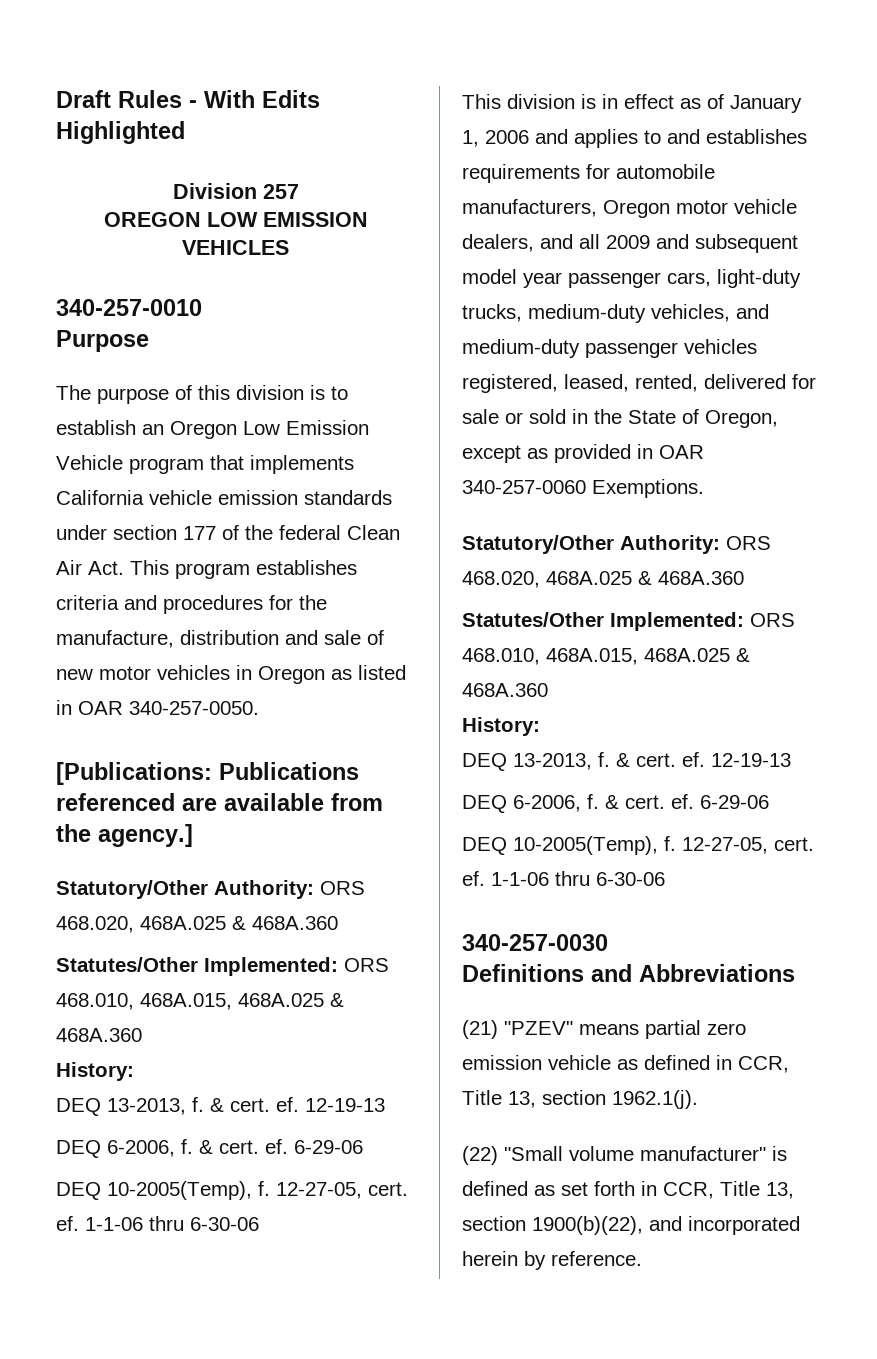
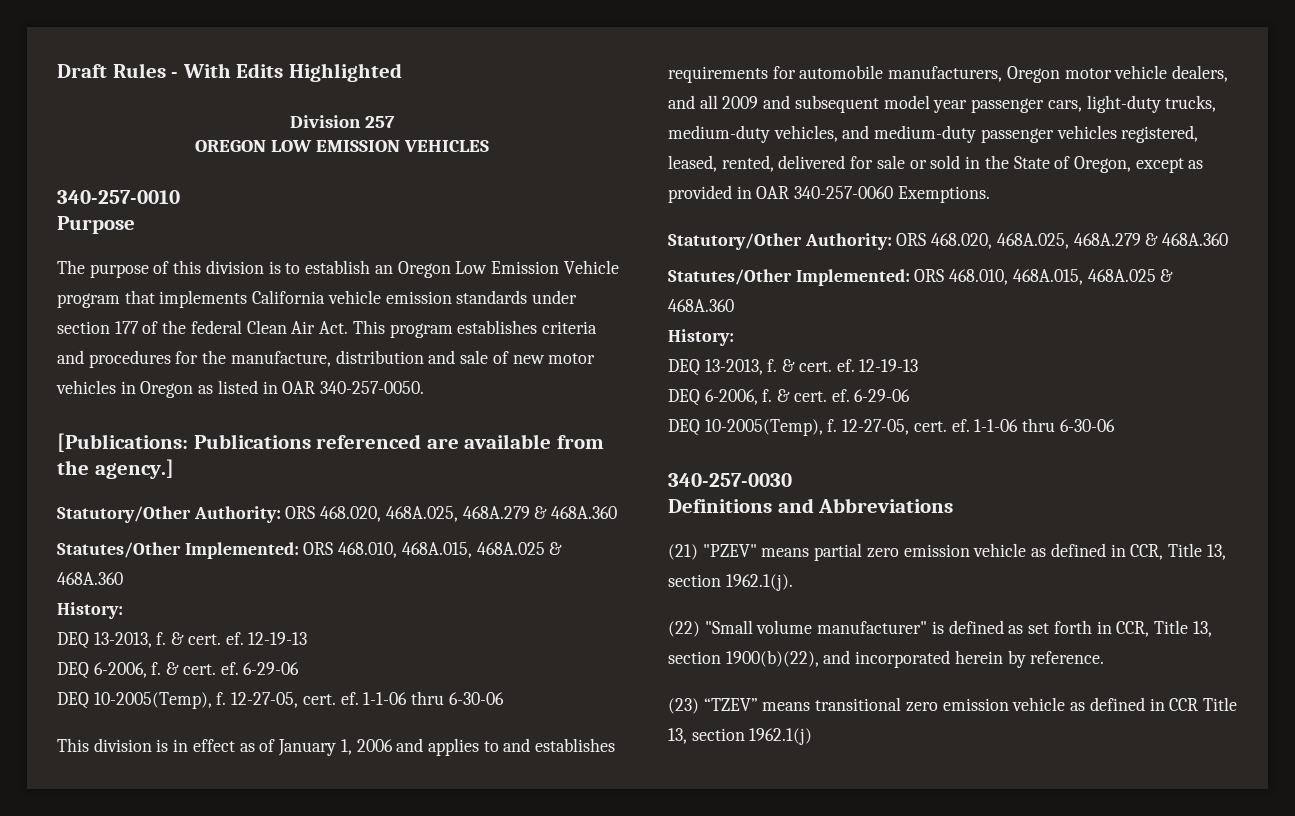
[140,916,226,930] 468A.025 -> [385,506,530,522] 468A.025, 468A.279
[546,571,632,585] 468A.025 -> [996,233,1141,249] 468A.025, 468A.279
(642, 1258) none -> [668,697,1237,714] [668,728,813,745] // (23) “TZEV” means transitional zero emission vehicle as defined in CCR Title 13, section 1962.1(j)

